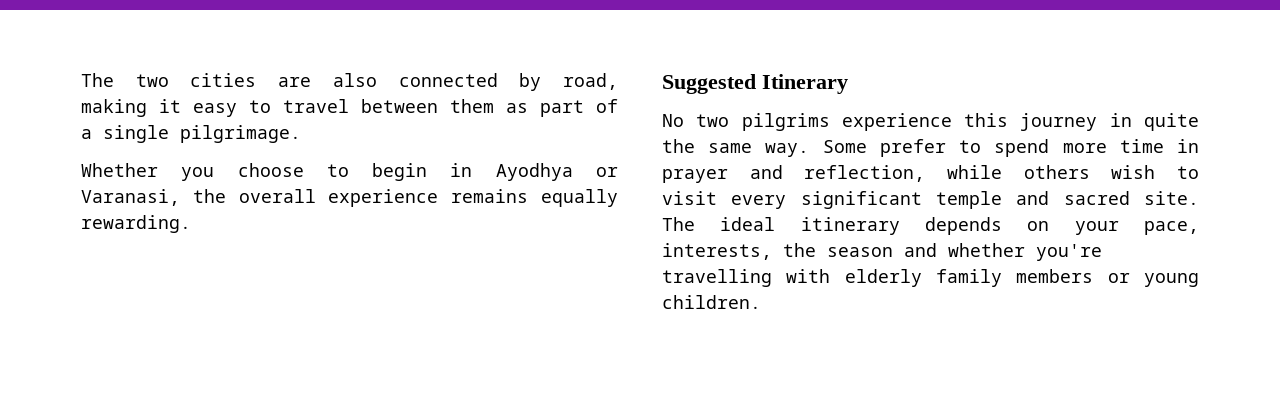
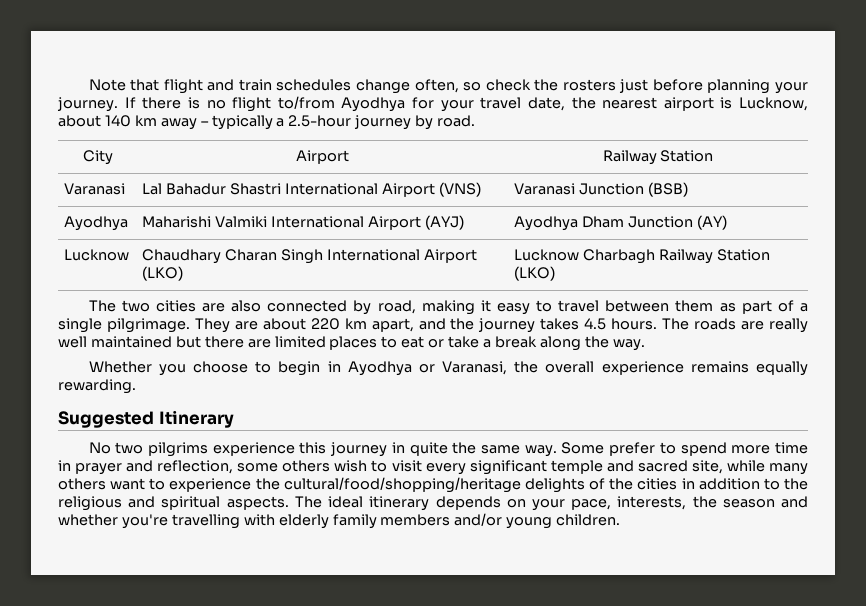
(81, 80) none -> [88,79,809,94] [57,96,808,112] [58,115,476,130] [82,150,113,165] [296,150,349,164] [602,150,714,165] [64,183,126,195] [142,182,482,197] [514,182,689,197] [64,216,129,231] [142,215,465,230] [514,215,728,231] [64,249,130,261] [142,249,478,264] [142,266,184,281] [514,249,771,264] [514,266,556,281] Note that flight and train schedules change often, so check the rosters just before planning your journey. If there is no flight to/from Ayodhya for your travel date, the nearest airport is Lucknow, about 140 km away – typically a 2.5-hour journey by road. // City | Airport | Railway Station // Varanasi | Lal Bahadur Shastri International Airport (VNS) | Varanasi Junction (BSB) // Ayodhya | Maharishi Valmiki International Airport (AYJ) | Ayodhya Dham Junction (AY) // Lucknow | Chaudhary Charan Singh International Airport (LKO) | Lucknow Charbagh Railway Station (LKO) //
(301, 134) none -> [194,318,809,333] [58,336,645,351] They are about 220 km apart, and the journey takes 4.5 hours. The roads are really well maintained but there are limited places to eat or take a break along the way.
[947,165,1002,179] while -> [237,463,279,472] some
[1144,191,1199,205] site. -> [691,460,808,475] [58,477,809,493] [58,496,289,511] site, while many others want to experience the cultural/food/shopping/heritage delights of the cities in addition to the religious and spiritual aspects.
[1107,273,1130,283] or -> [454,513,503,526] and/or

